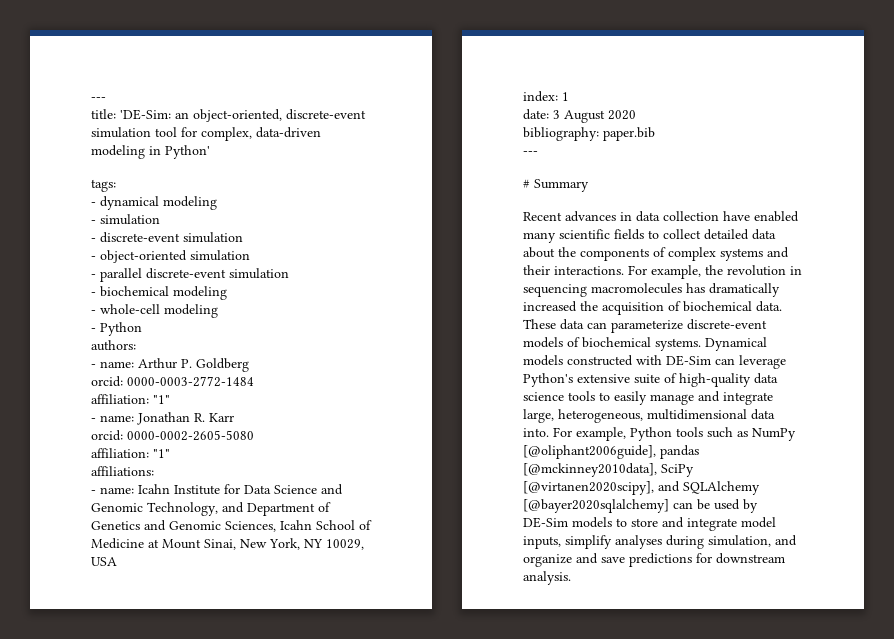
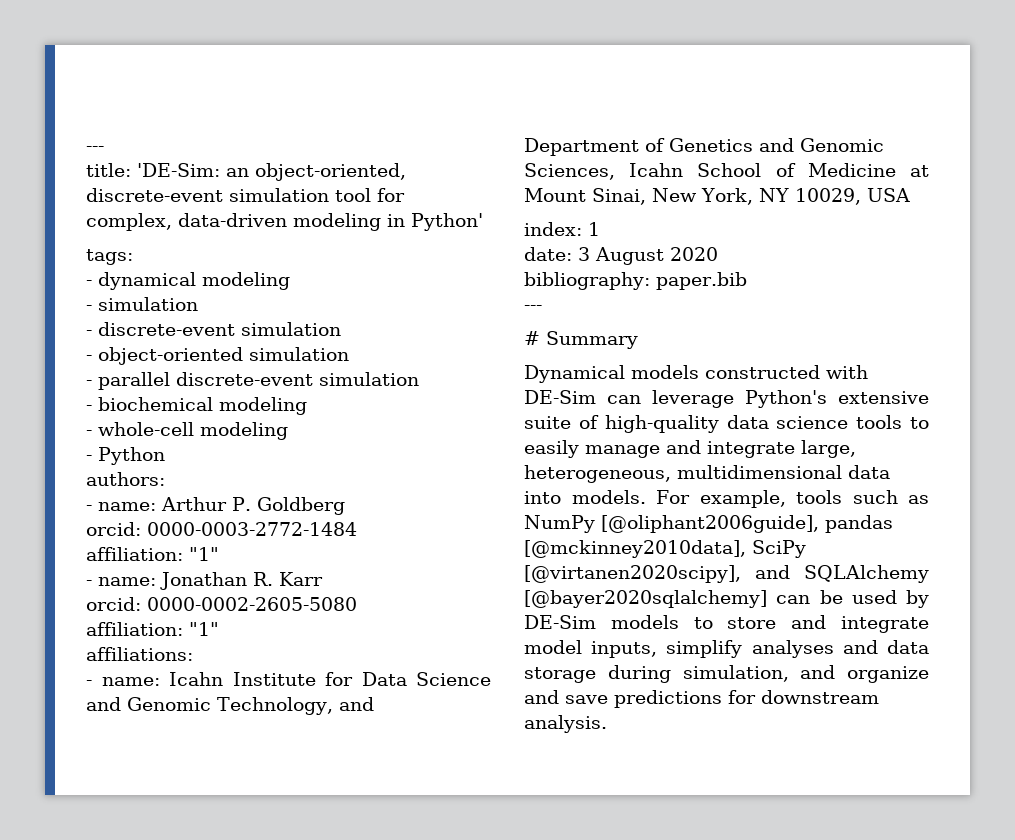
[523,211,799,222] [523,229,776,243] [523,247,789,261] [523,265,802,279] [523,283,780,297] [523,301,782,315] [523,319,767,333] [523,337,701,351] Recent advances in data collection have enabled many scientific fields to collect detailed data about the components of complex systems and their interactions. For example, the revolution in sequencing macromolecules has dramatically increased the acquisition of biochemical data. These data can parameterize discrete-event models of biochemical systems. -> (638, 340) none
[523,427,672,441] into. For example, Python -> [524,490,786,508] into models. For example,
(662, 542) none -> [842,640,929,654] [524,667,596,683] and data storage

